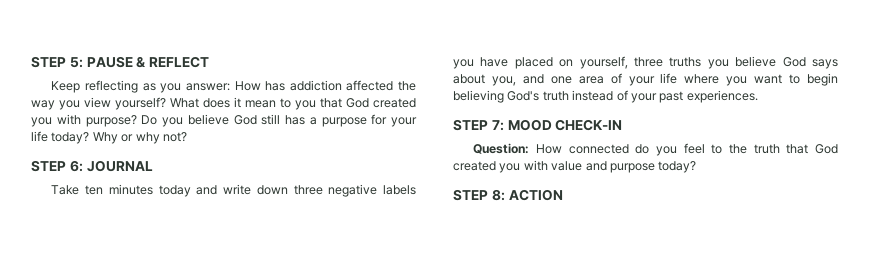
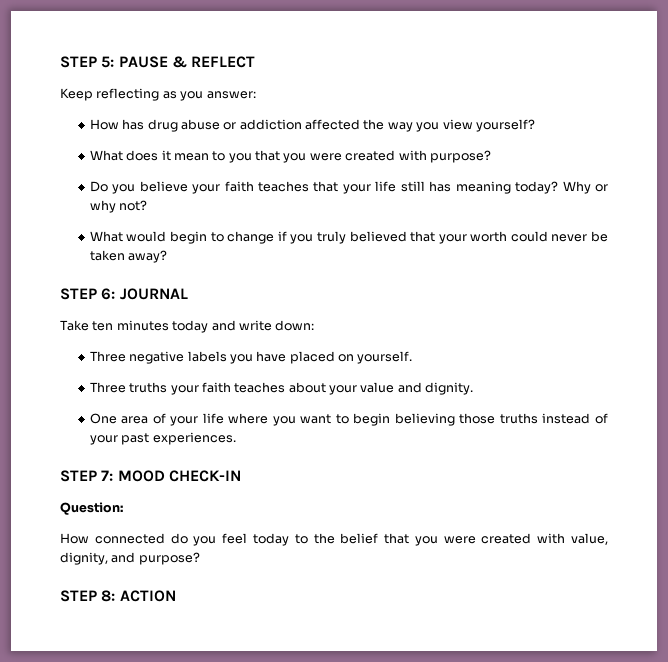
(230, 87) none -> (256, 95) //
(286, 86) none -> [147,119,237,132] drug abuse or
(166, 103) none -> (535, 125) //
[346,98,416,108] [31,117,52,127] God created you -> [283,150,396,163] you were created
(137, 121) none -> (491, 156) //
[233,114,417,127] [31,131,48,142] God still has a purpose for your life -> [192,181,511,194] your faith teaches that your life still has meaning
(187, 137) none -> [89,231,609,244] [89,250,168,263] // What would begin to change if you truly believed that your worth could never be taken away?
[256,185,323,195] down three -> [275,320,315,331] [89,351,126,362] down: // Three
[579,56,838,69] [453,74,572,86] yourself, three truths you believe God says about you, and one -> [357,351,413,364] [89,382,474,395] [89,413,117,424] yourself. // Three truths your faith teaches about your value and dignity. // One
[507,91,569,101] God's truth -> [459,413,538,424] those truths
(530, 148) none -> (123, 508) //
(705, 148) none -> [252,533,289,546] today
[753,144,838,154] [453,160,697,173] truth that God created you with value and purpose today? -> [340,533,608,546] [60,552,200,565] belief that you were created with value, dignity, and purpose?

